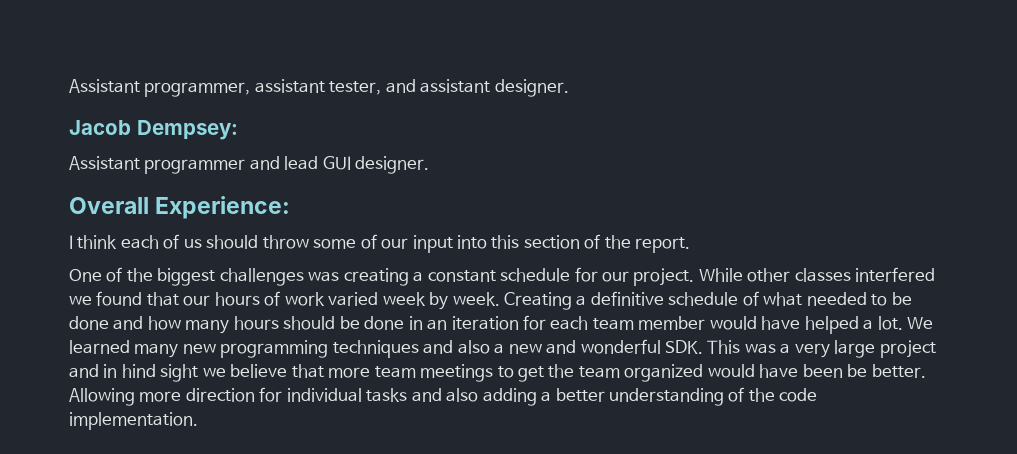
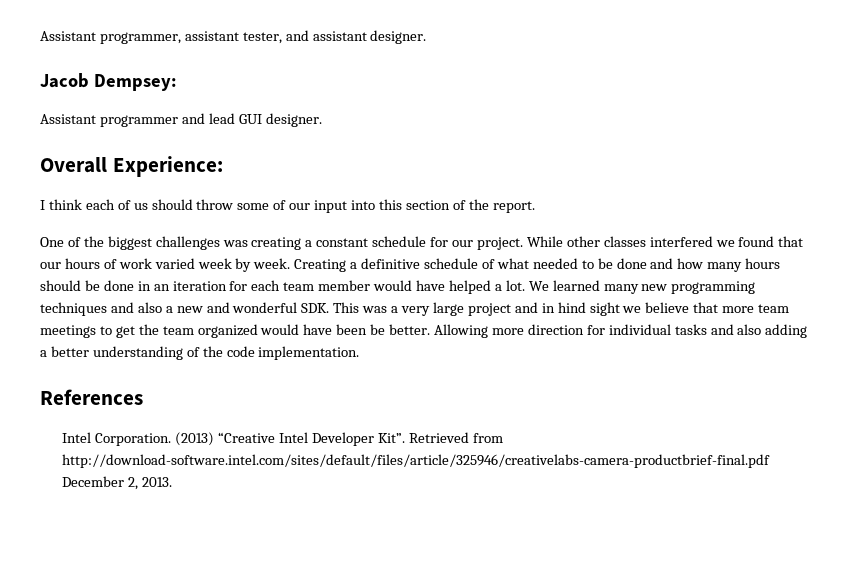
(198, 421) none -> [40,389,143,405] [62,432,503,446] [62,454,771,468] [62,476,173,490] // References // Intel Corporation. (2013) “Creative Intel Developer Kit”. Retrieved from http://download-software.intel.com/sites/default/files/article/325946/creativelabs-camera-productbrief-final.pdf December 2, 2013.

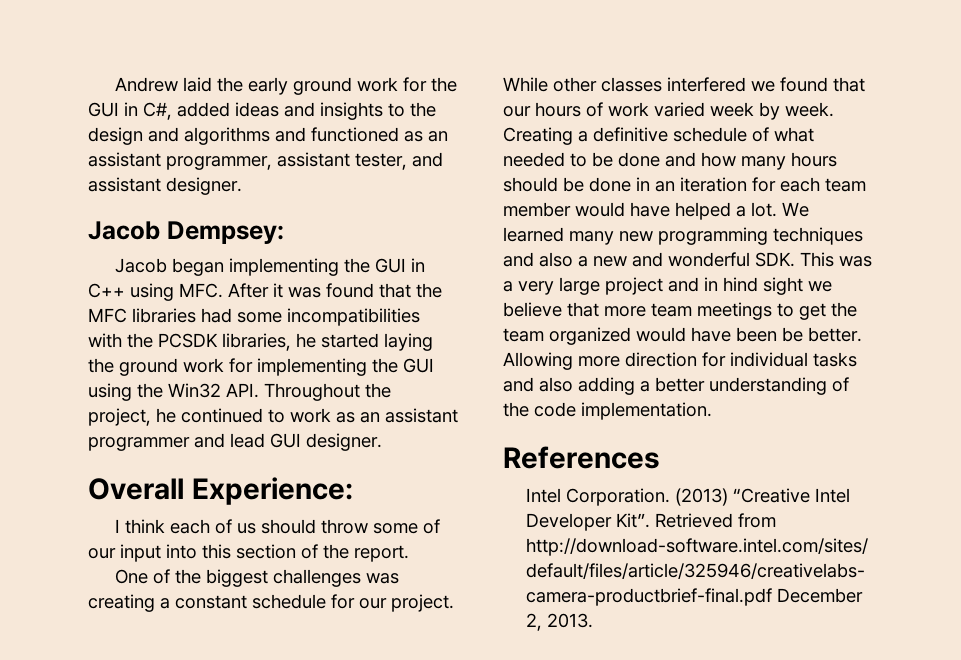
[40,31,96,41] Assistant -> [114,77,457,95] [88,102,436,120] [88,127,448,145] [88,152,161,167] Andrew laid the early ground work for the GUI in C#, added ideas and insights to the design and algorithms and functioned as an assistant
[40,114,96,124] Assistant -> [114,258,425,276] [88,283,442,301] [88,308,420,326] [88,333,433,351] [88,358,434,376] [88,383,391,401] [88,408,458,426] Jacob began implementing the GUI in C++ using MFC. After it was found that the MFC libraries had some incompatibilities with the PCSDK libraries, he started laying the ground work for implementing the GUI using the Win32 API. Throughout the project, he continued to work as an assistant

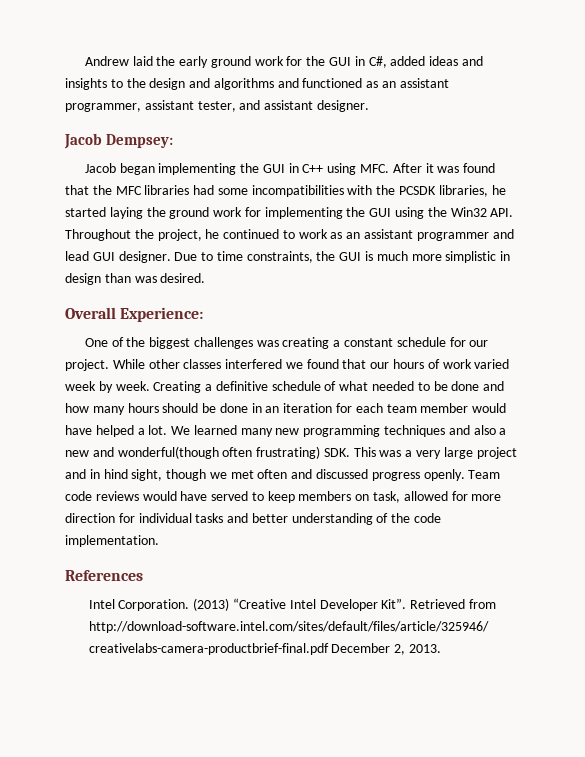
[88,477,353,505] [114,519,440,534] [88,544,409,562] // Overall Experience: // I think each of us should throw some of our input into this section of the report. -> [174,251,511,263] [65,273,206,285] [65,307,204,322] Due to time constraints, the GUI is much more simplistic in design than was desired. // Overall Experience:
[668,252,750,267] wonderful -> [117,446,321,459] wonderful(though often frustrating)
[763,277,832,295] [503,302,857,320] [503,327,862,345] [503,352,573,370] sight we believe that more team meetings to get the team organized would have been be better. Allowing -> [131,469,501,481] [65,491,468,503] sight, though we met often and discussed progress openly. Team code reviews would have served to keep members on task, allowed for
[539,377,650,395] also adding a -> (249, 518) none

